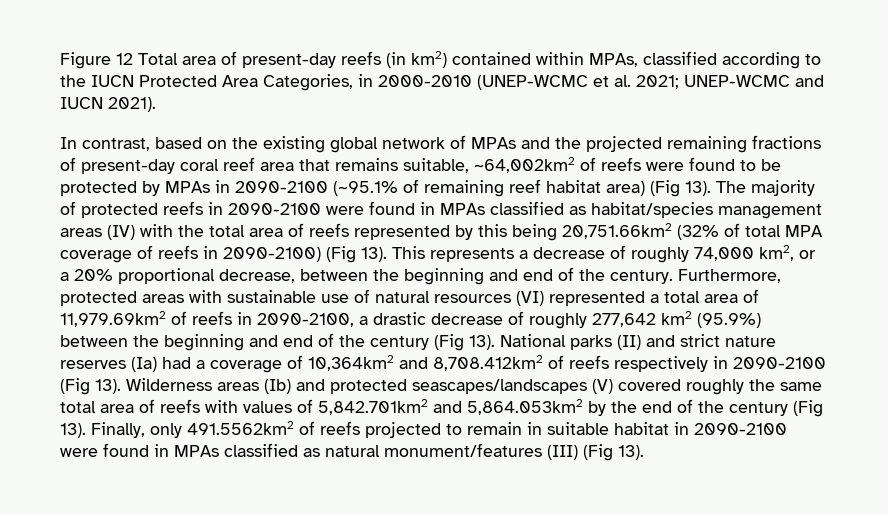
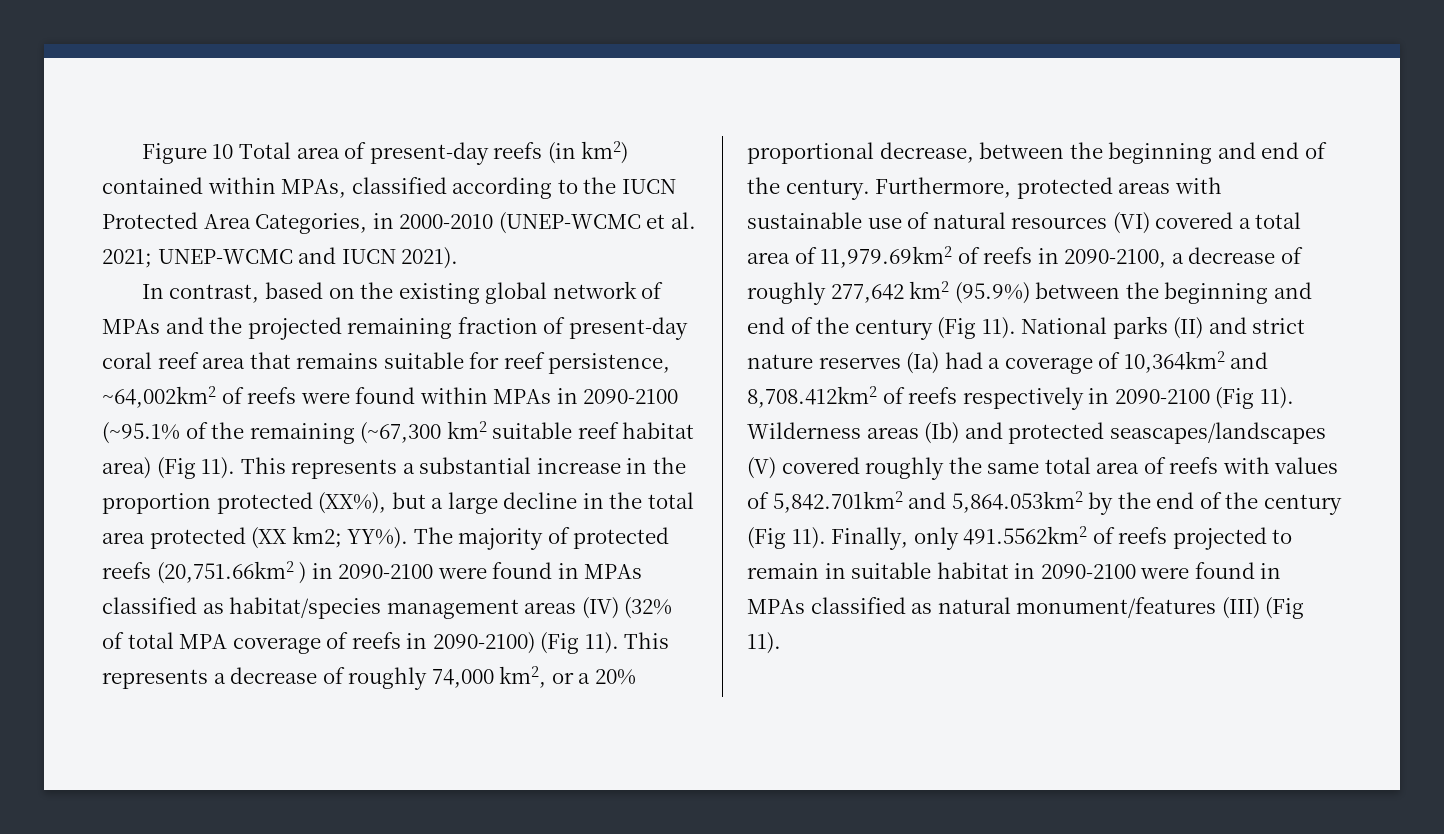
[116,53,133,65] 12 -> [212,144,234,159] 10
[752,135,821,149] fractions -> [457,317,538,334] fraction
[403,158,469,173] suitable, -> [383,352,671,374] suitable for reef persistence,
[740,159,781,171] [60,181,160,196] to be protected by -> [419,387,488,404] within
[424,179,711,197] remaining reef habitat area) (Fig 13). -> [211,421,695,444] [102,457,686,479] [102,492,694,514] [102,526,409,549] the remaining (~67,300 km2 suitable reef habitat area) (Fig 11). This represents a substantial increase in the proportion protected (XX%), but a large decline in the total area protected (XX km2; YY%).
(203, 208) none -> [156,561,307,584] (20,751.66km2 )
[140,223,672,241] with the total area of reefs represented by this being 20,751.66km2 -> (619, 608) none
[361,247,387,262] 13). -> [584,632,619,654] 11).
[549,291,645,306] represented -> [1155,212,1234,229] covered
[373,312,426,325] drastic -> (1184, 258) none
[469,335,495,350] 13). -> [981,317,1016,339] 11).
[95,379,121,394] 13). -> [1259,387,1294,409] 11).
[60,423,86,438] 13). -> [791,527,826,549] 11).
[618,445,644,460] 13). -> [747,632,781,654] 11).

